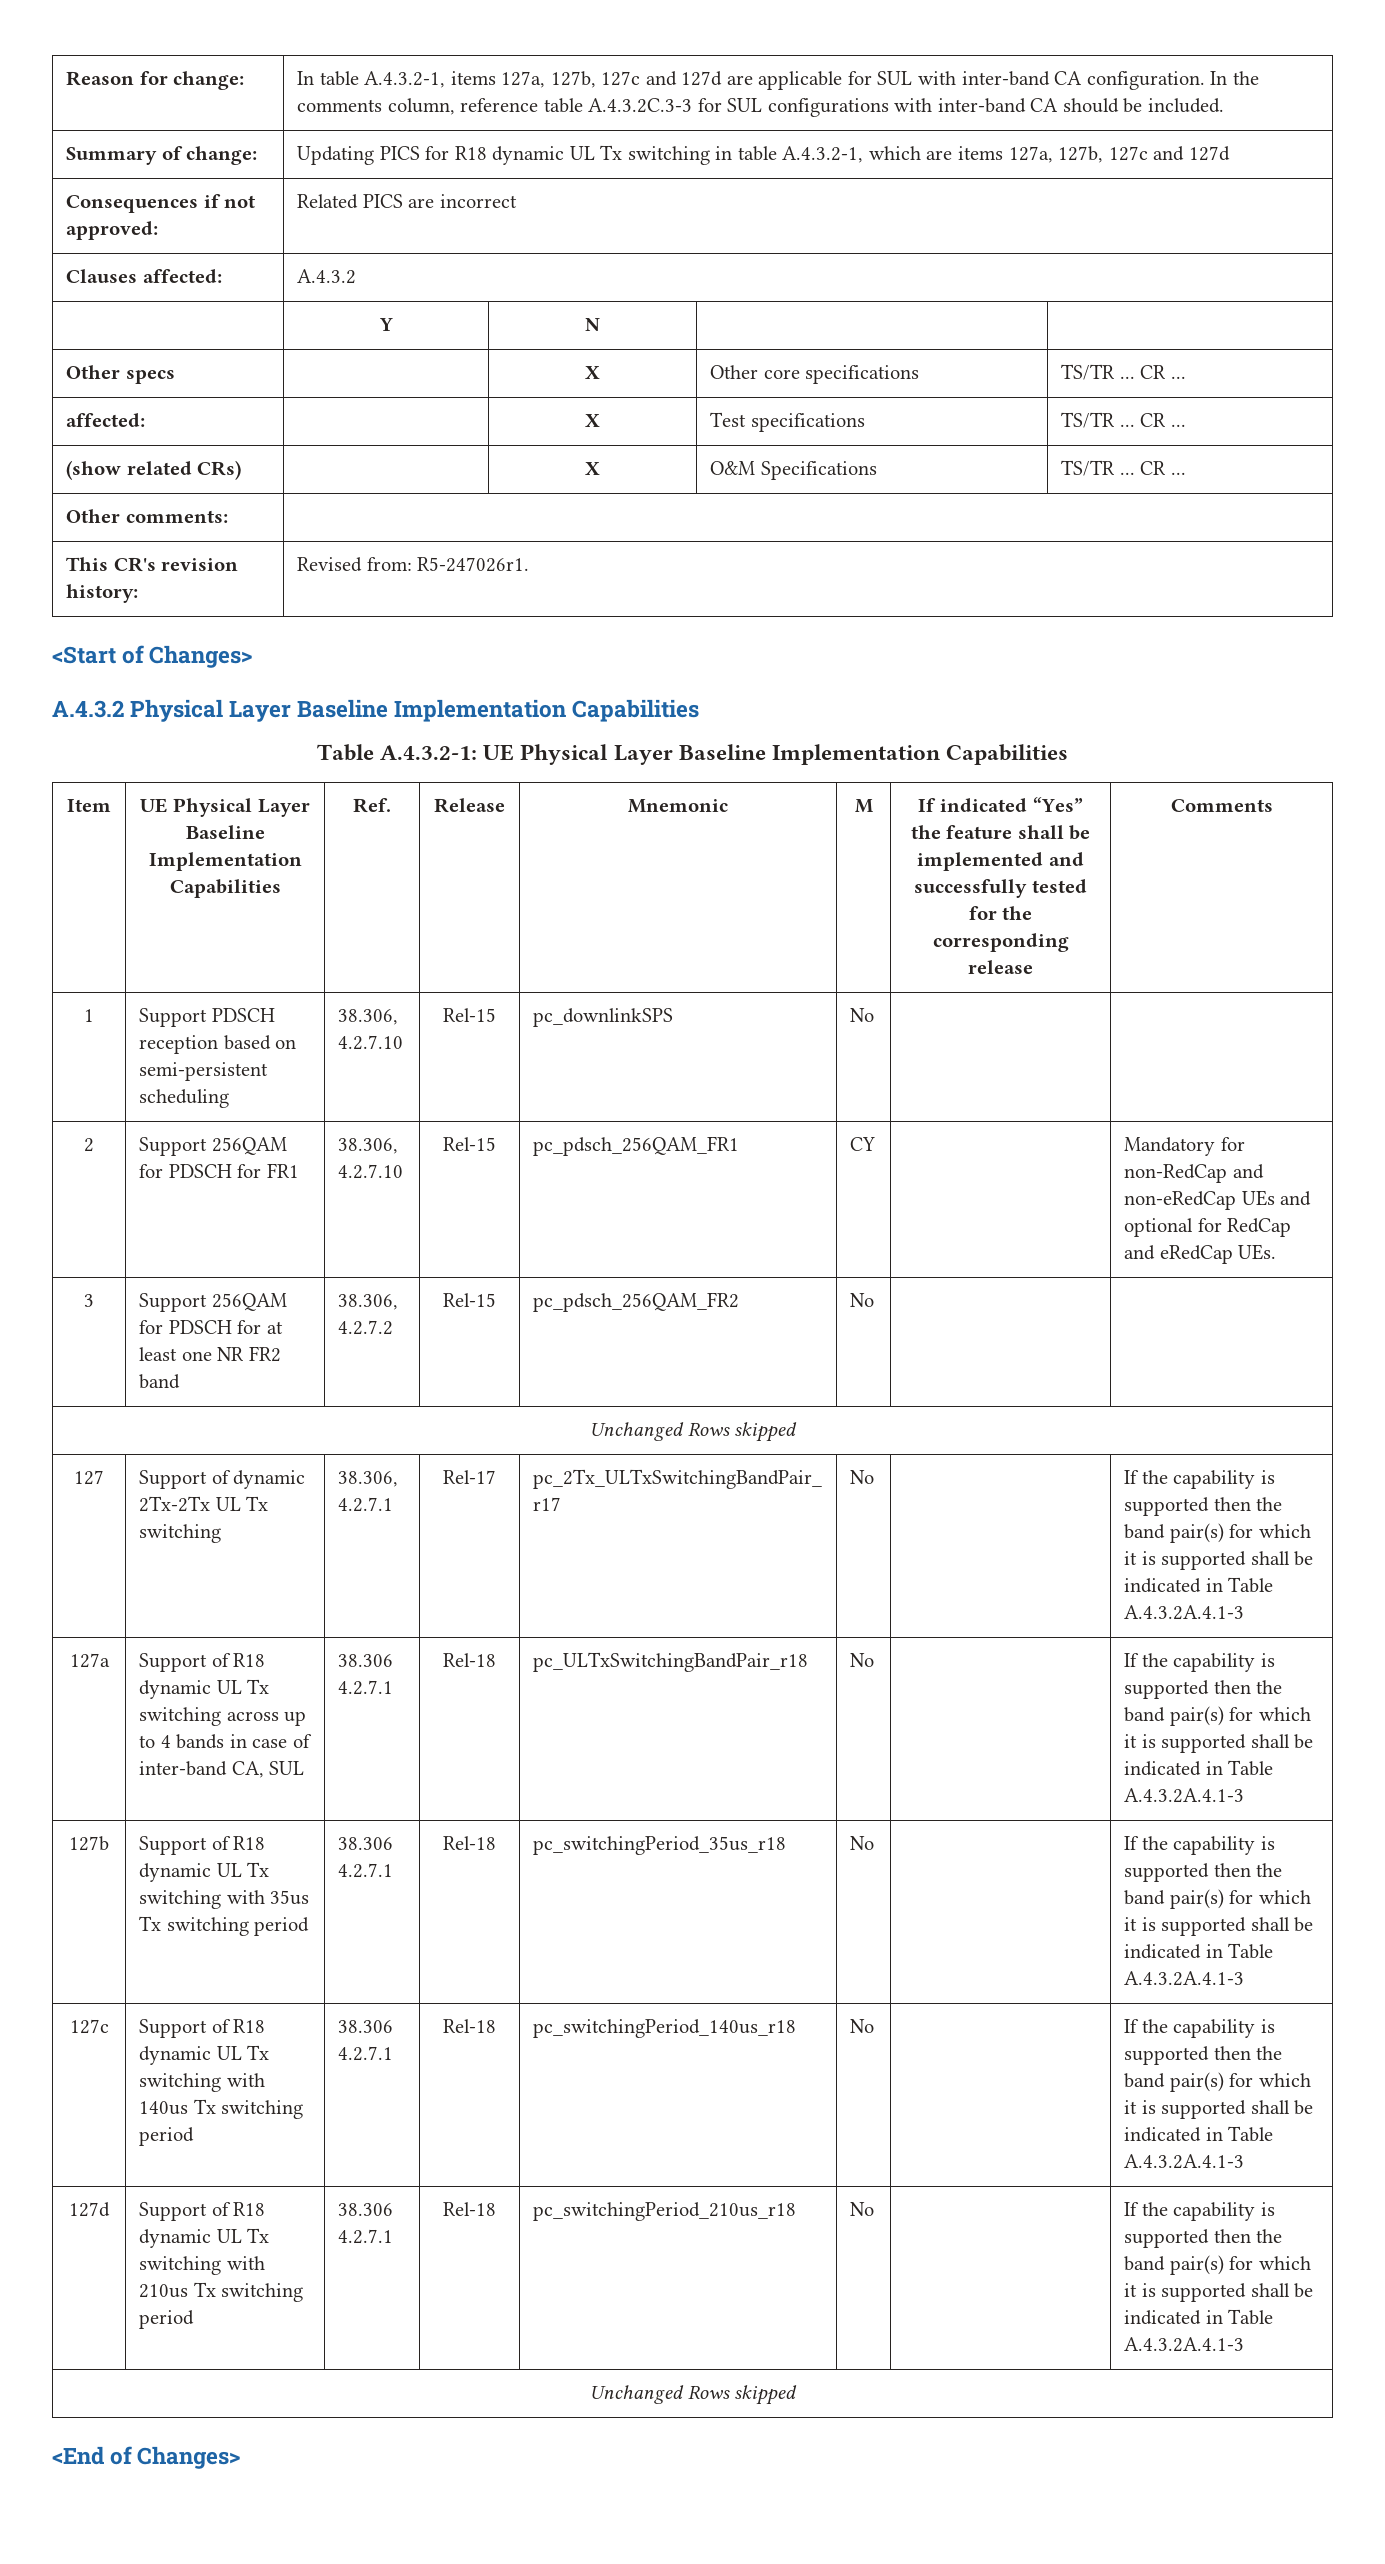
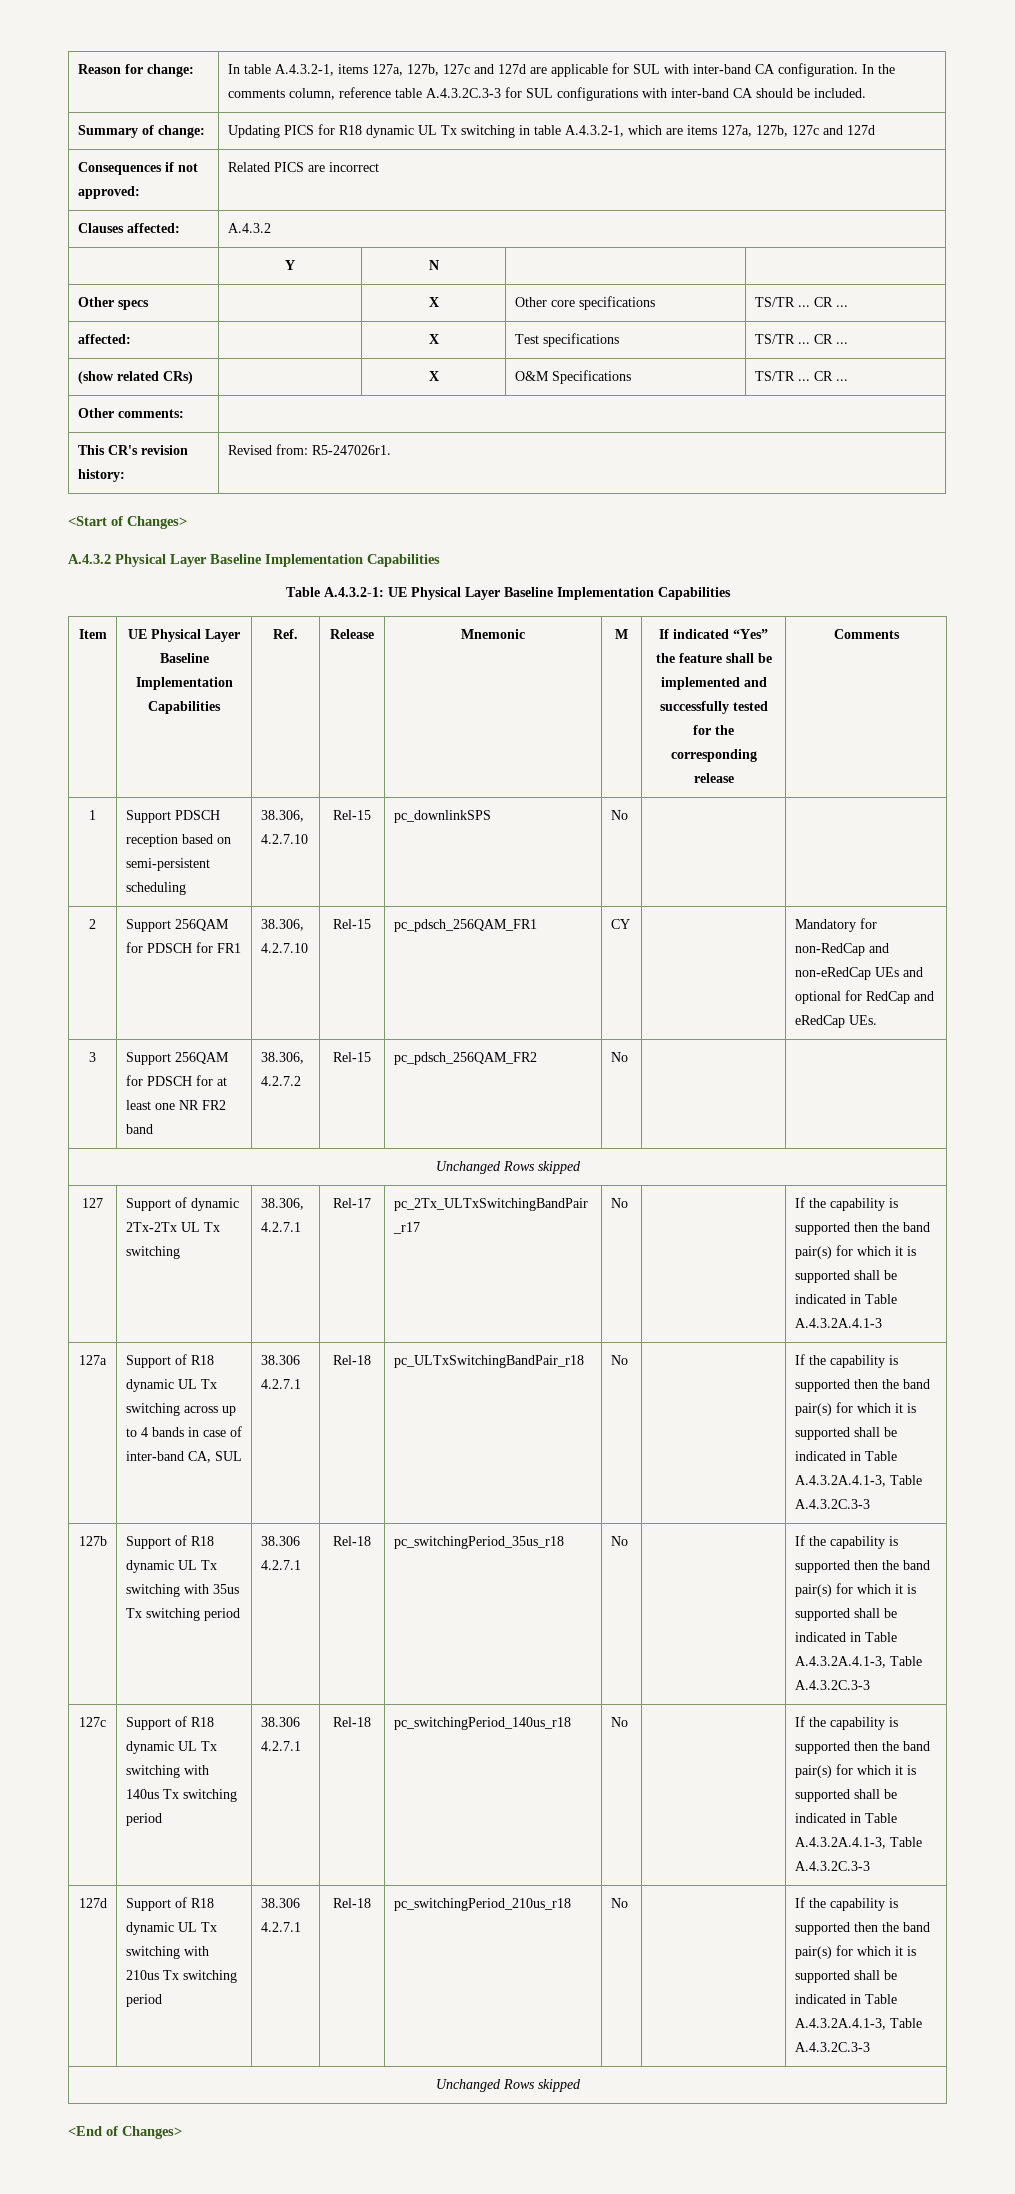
[1124,1788,1245,1803] A.4.3.2A.4.1-3 -> [794,1475,922,1487] [794,1499,870,1509] A.4.3.2A.4.1-3, Table A.4.3.2C.3-3
[1124,1971,1245,1986] A.4.3.2A.4.1-3 -> [794,1656,922,1668] [794,1680,870,1690] A.4.3.2A.4.1-3, Table A.4.3.2C.3-3
[1124,2154,1245,2169] A.4.3.2A.4.1-3 -> [794,1837,922,1849] [794,1861,870,1871] A.4.3.2A.4.1-3, Table A.4.3.2C.3-3
[1124,2337,1245,2352] A.4.3.2A.4.1-3 -> [794,2018,922,2030] [794,2042,870,2052] A.4.3.2A.4.1-3, Table A.4.3.2C.3-3

